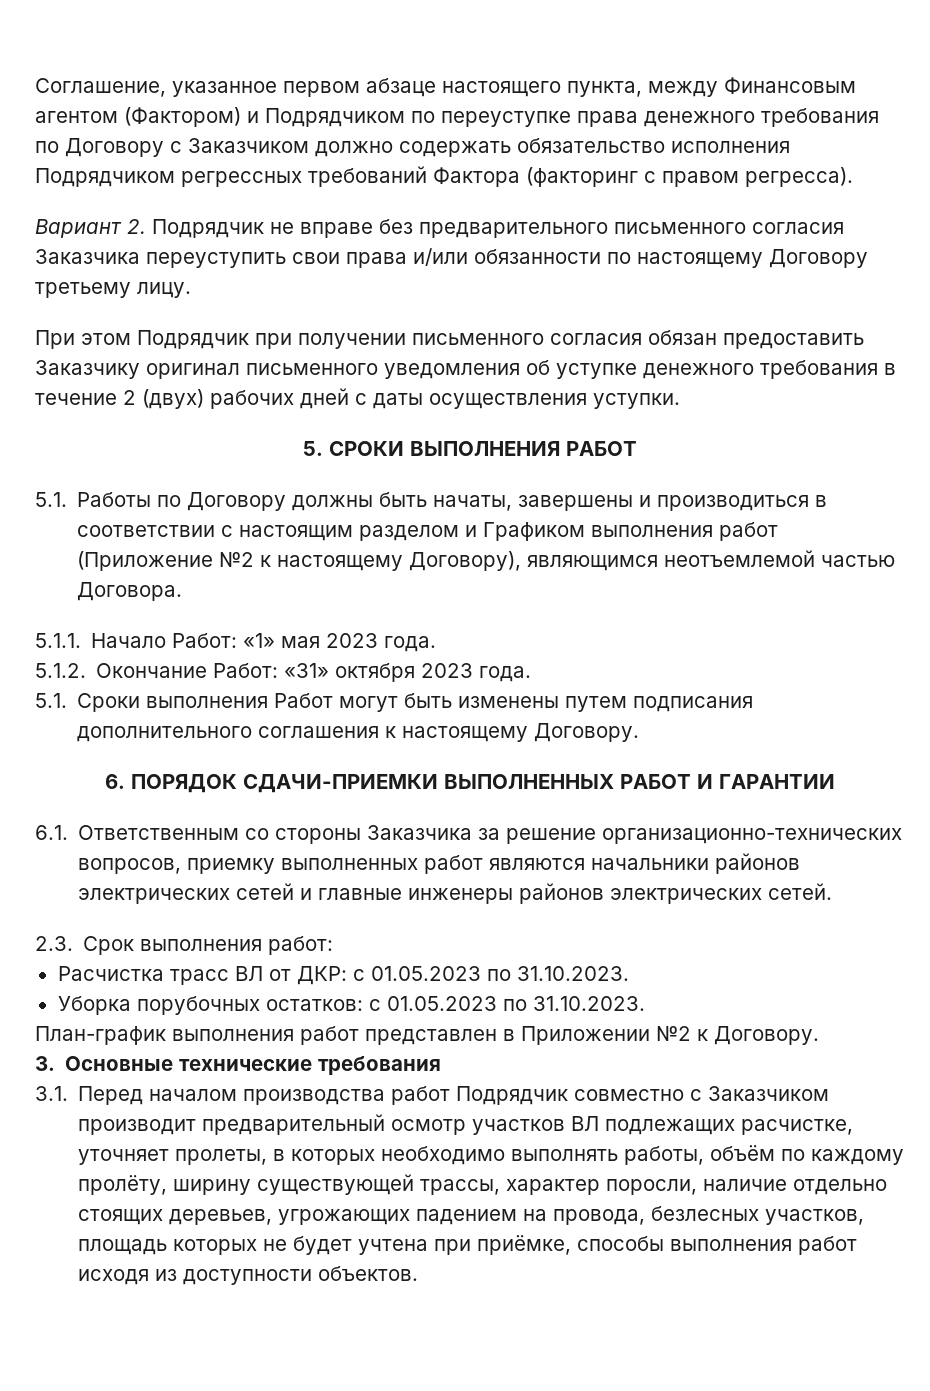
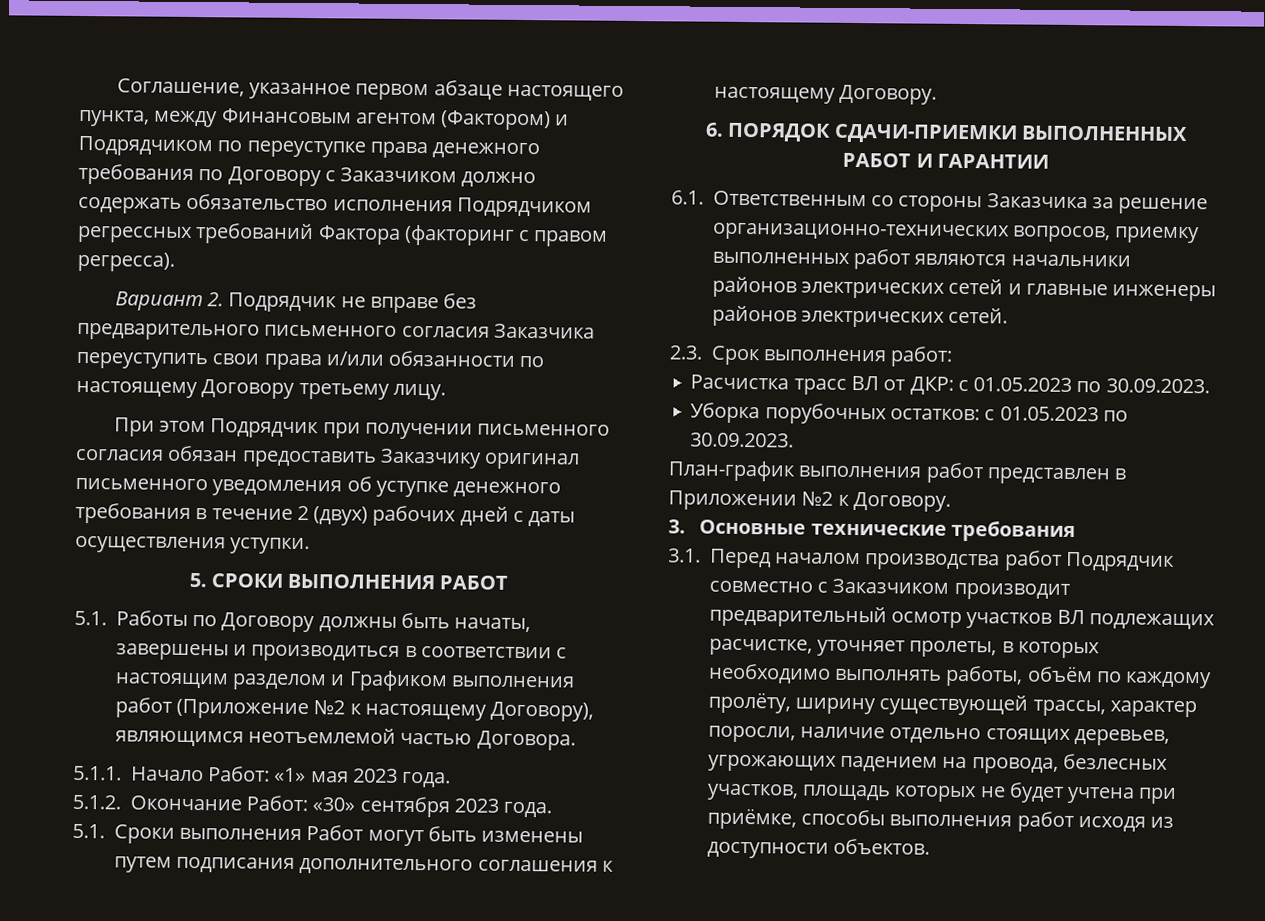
[284,663,416,682] «31» октября -> [312,796,450,818] «30» сентября
[516,966,629,981] 31.10.2023. -> [1105,378,1210,394] 30.09.2023.
[532,996,645,1011] 31.10.2023. -> [690,432,795,448] 30.09.2023.

